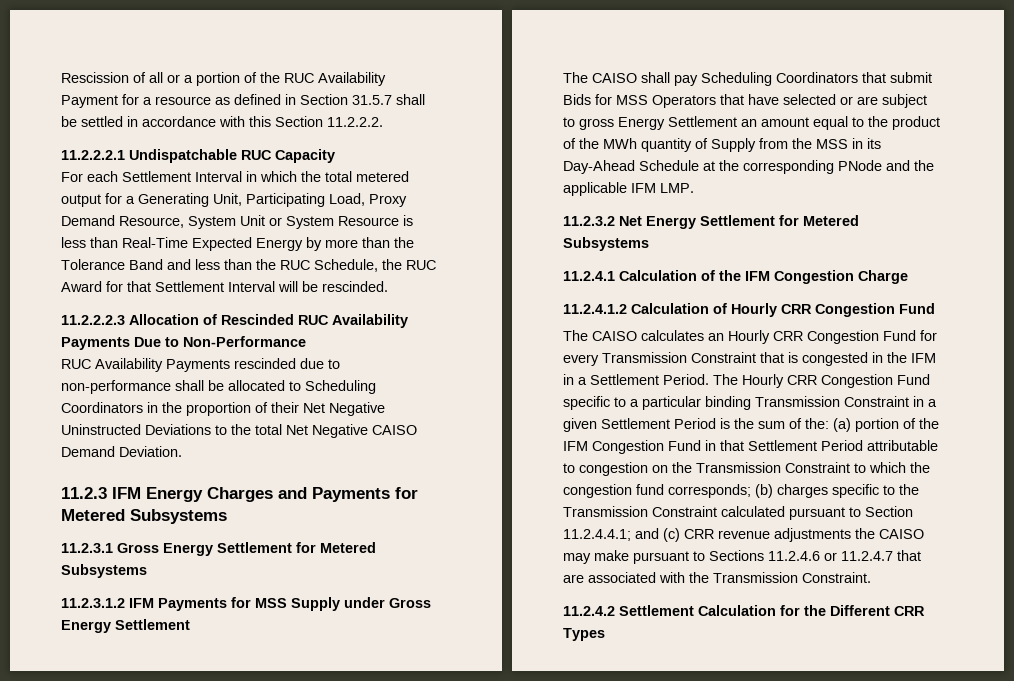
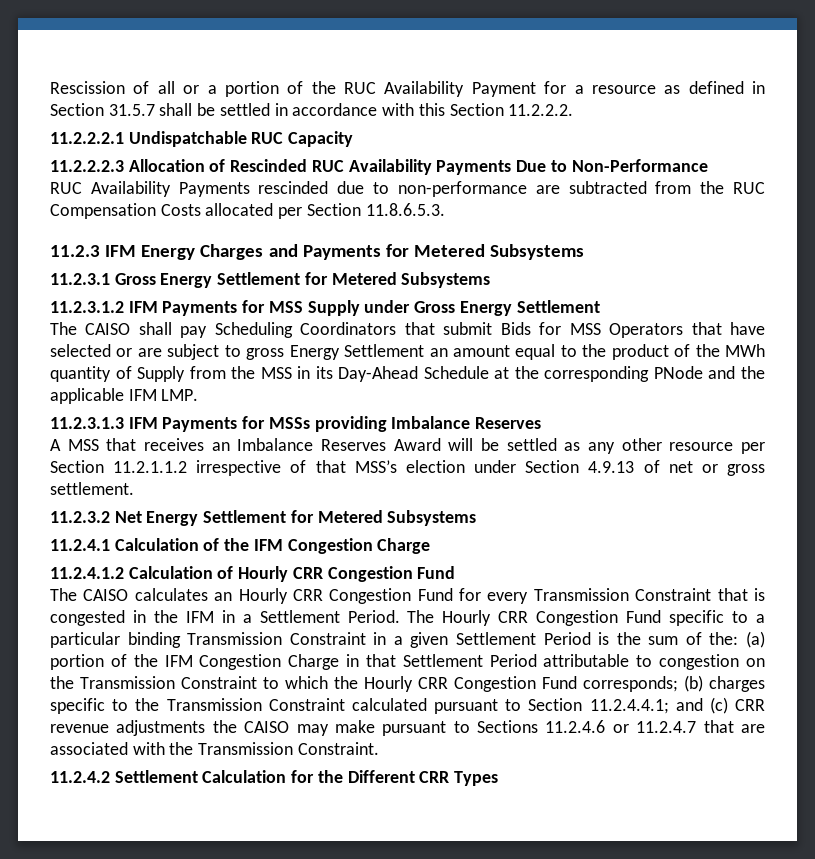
[61,171,409,182] [61,193,407,207] [61,215,413,229] [61,237,414,251] [61,259,436,272] [61,281,388,292] // For each Settlement Interval in which the total metered output for a Generating Unit, Participating Load, Proxy Demand Resource, System Unit or System Resource is less than Real-Time Expected Energy by more than the Tolerance Band and less than the RUC Schedule, the RUC Award for that Settlement Interval will be rescinded. -> (354, 139) none
[175,380,376,394] [61,402,385,416] [61,424,417,438] [61,446,182,457] shall be allocated to Scheduling Coordinators in the proportion of their Net Negative Uninstructed Deviations to the total Net Negative CAISO Demand Deviation. -> [535,181,766,194] [50,203,445,219] are subtracted from the RUC Compensation Costs allocated per Section 11.8.6.5.3.
(694, 188) none -> [50,416,542,432] [50,438,765,454] [50,460,765,476] [50,482,134,495] // 11.2.3.1.3 IFM Payments for MSSs providing Imbalance Reserves // A MSS that receives an Imbalance Reserves Award will be settled as any other resource per Section 11.2.1.1.2 irrespective of that MSS’s election under Section 4.9.13 of net or gross settlement.
[668,440,701,451] Fund -> [288,654,340,670] Charge
[563,484,664,498] congestion fund -> [364,676,577,692] Hourly CRR Congestion Fund

